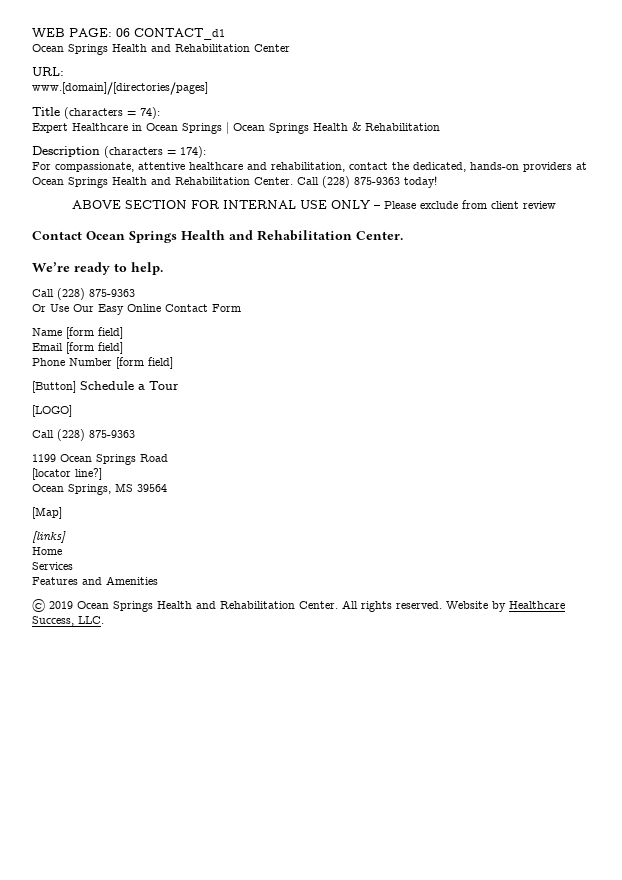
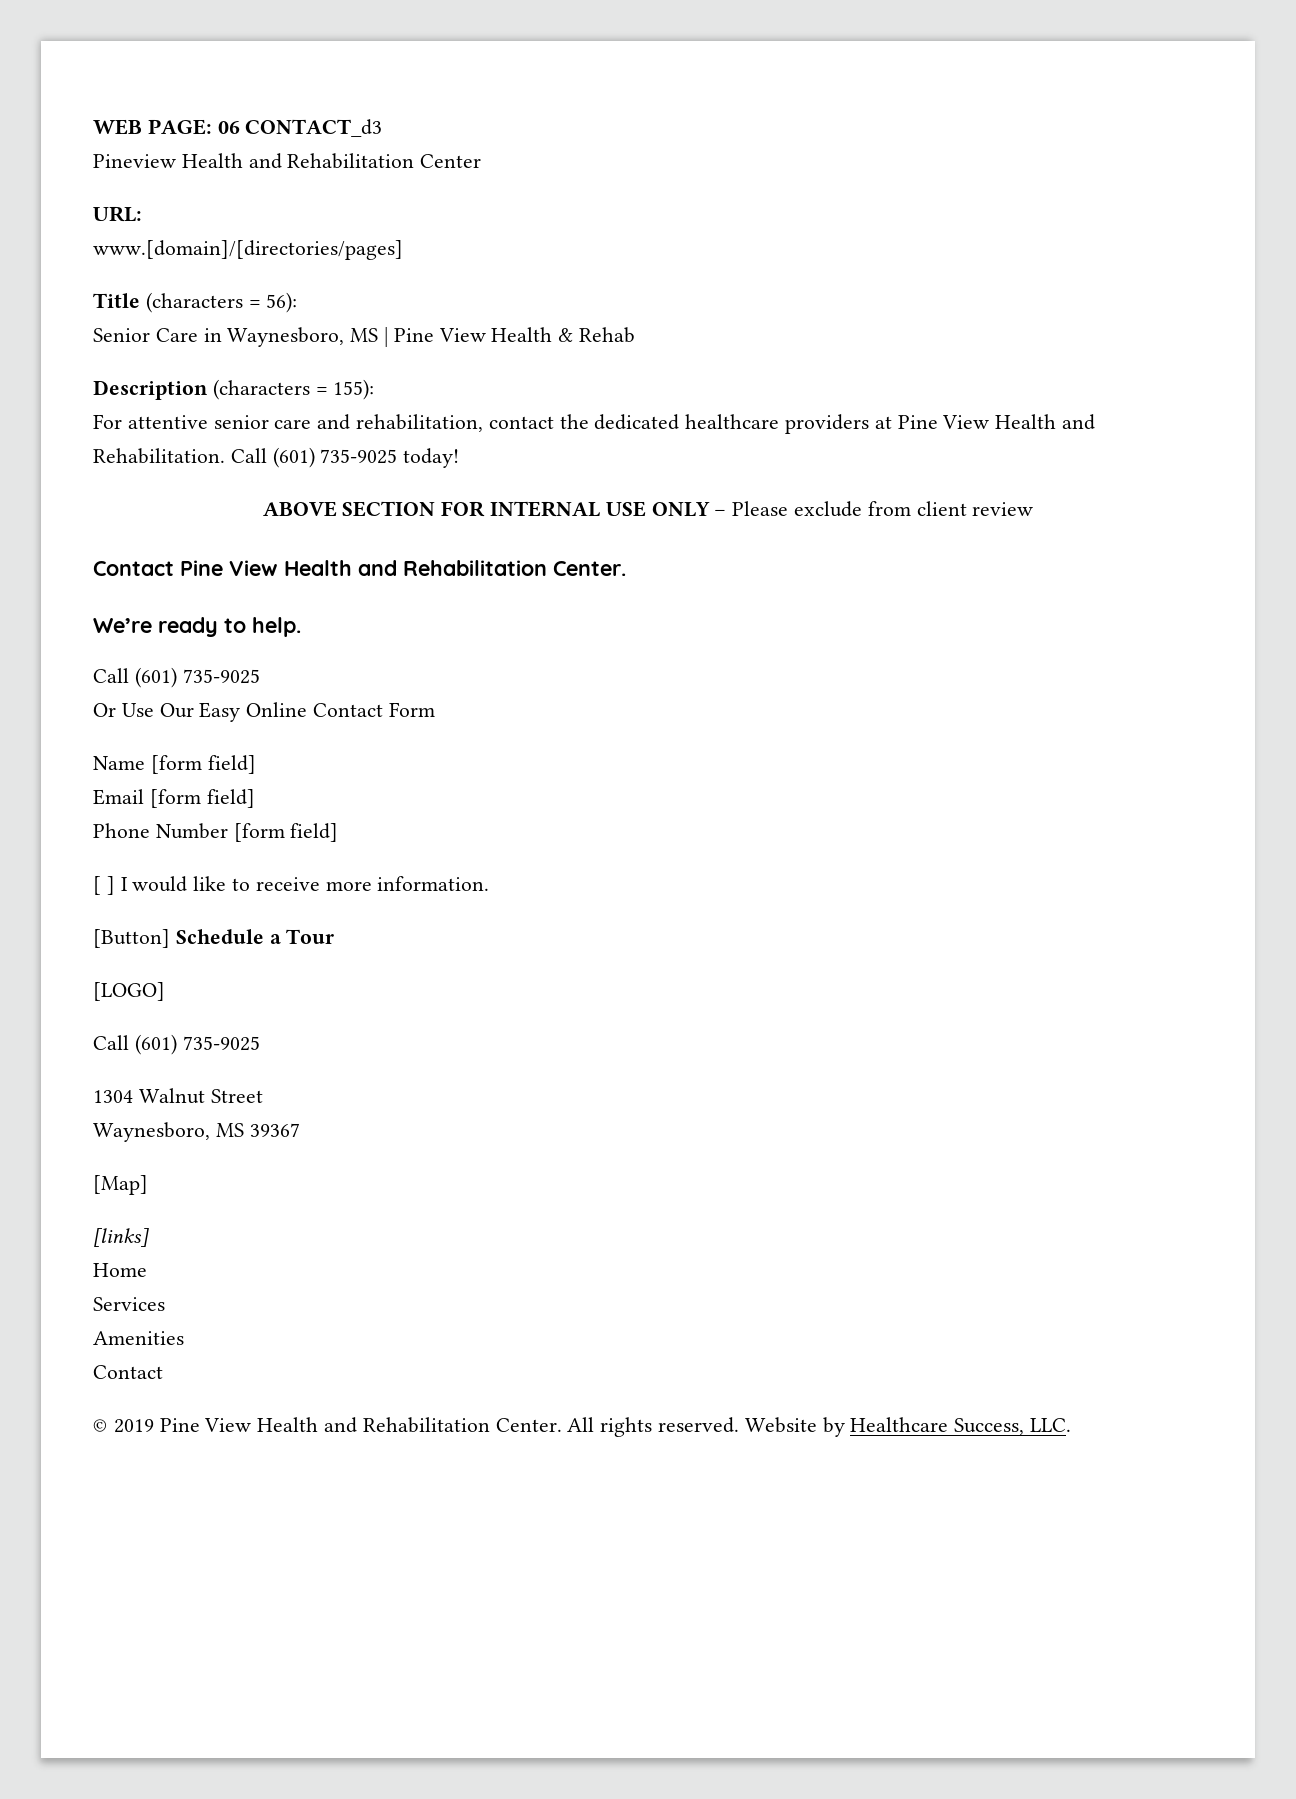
[134,28,225,40] [32,44,108,55] CONTACT_d1 // Ocean Springs -> [245,119,383,137] [93,154,176,168] CONTACT_d3 // Pineview
[140,107,160,119] [32,122,309,134] 74): // Expert Healthcare in Ocean Springs | Ocean Springs -> [266,292,298,313] [93,327,486,347] 56): // Senior Care in Waynesboro, MS | Pine View
[365,123,440,131] Rehabilitation -> [579,327,636,343] Rehab
[180,146,206,158] 174): -> [333,379,375,400] 155):
[55,162,243,172] compassionate, attentive healthcare -> [127,415,312,429] attentive senior care
[413,162,587,172] [32,176,400,188] dedicated, hands-on providers at Ocean Springs Health and Rehabilitation Center. Call (228) 875-9363 -> [594,414,1096,434] [93,447,398,468] dedicated healthcare providers at Pine View Health and Rehabilitation. Call (601) 735-9025
[86,231,177,243] Ocean Springs -> [180,560,278,576] Pine View
[57,288,135,300] (228) 875-9363 -> [134,667,260,688] (601) 735-9025
(173, 363) none -> [93,876,490,895] // [ ] I would like to receive more information.
[57,429,135,441] [32,454,168,465] [32,468,102,480] [32,483,167,495] (228) 875-9363 // 1199 Ocean Springs Road // [locator line?] // Ocean Springs, MS 39564 -> [134,1034,260,1055] [93,1088,263,1104] [93,1122,300,1142] (601) 735-9025 // 1304 Walnut Street // Waynesboro, MS 39367
[32,577,102,585] Features and -> (165, 1304) none
(158, 580) none -> [93,1365,163,1379] // Contact
[77,601,153,612] Ocean Springs -> [159,1418,252,1432] Pine View

